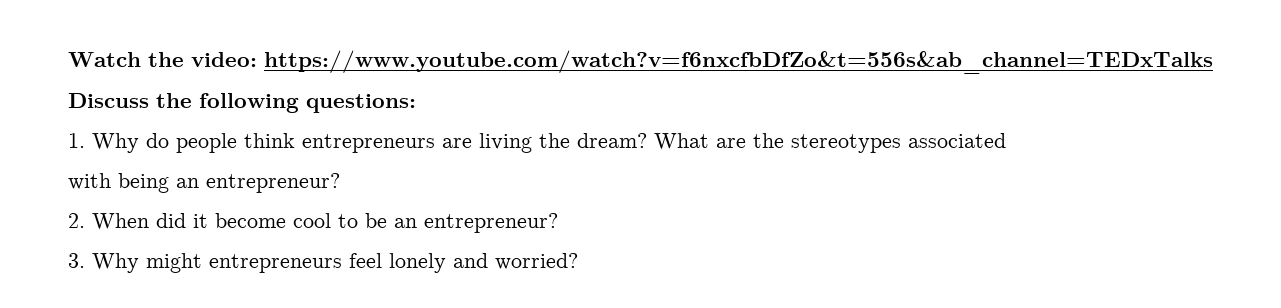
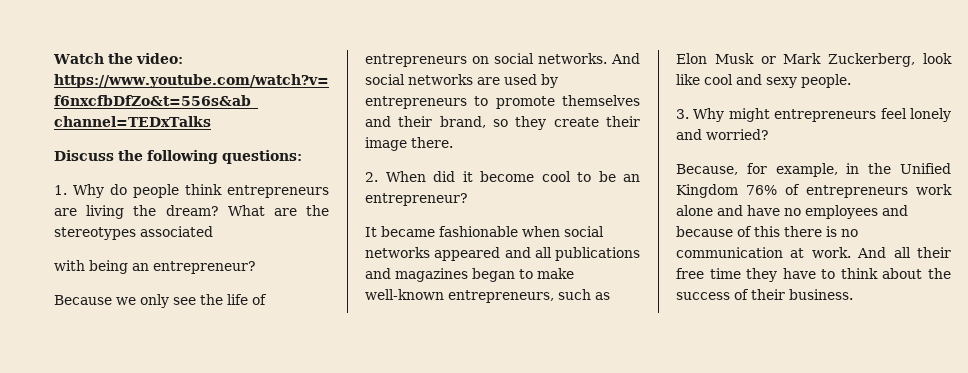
(340, 183) none -> [54,294,267,308] [365,53,640,67] [365,74,558,88] [365,95,640,109] [365,116,640,130] [365,137,453,151] // Because we only see the life of entrepreneurs on social networks. And social networks are used by entrepreneurs to promote themselves and their brand, so they create their image there.
(558, 223) none -> [365,226,604,237] [365,247,640,261] [365,268,574,282] [365,289,610,303] [676,53,952,67] [676,74,851,88] // It became fashionable when social networks appeared and all publications and magazines began to make well-known entrepreneurs, such as Elon Musk or Mark Zuckerberg, look like cool and sexy people.
(578, 261) none -> [676,163,951,177] [676,184,952,198] [676,205,908,219] [676,226,858,237] [676,247,951,258] [676,268,951,282] [676,289,853,300] // Because, for example, in the Unified Kingdom 76% of entrepreneurs work alone and have no employees and because of this there is no communication at work. And all their free time they have to think about the success of their business.

